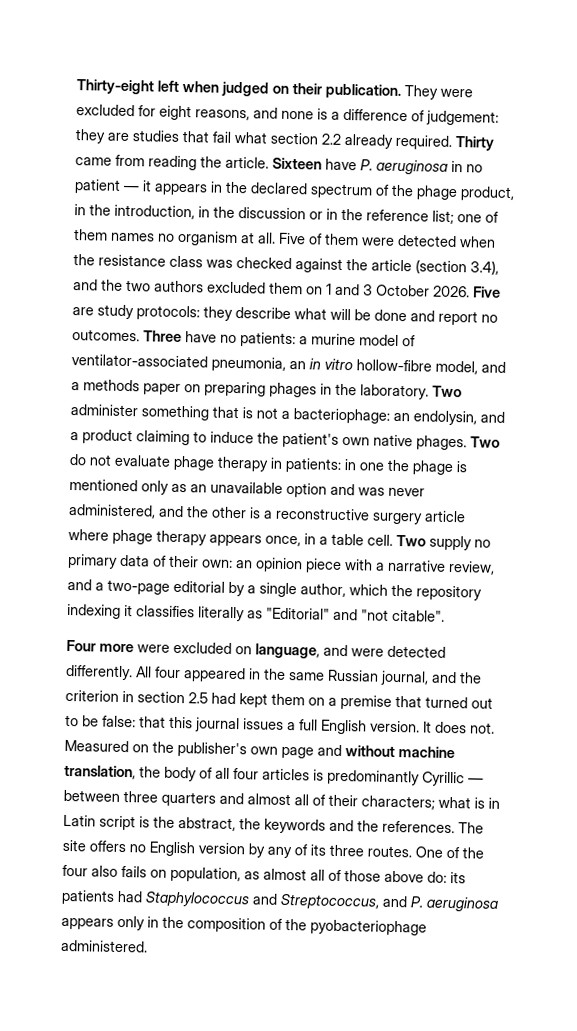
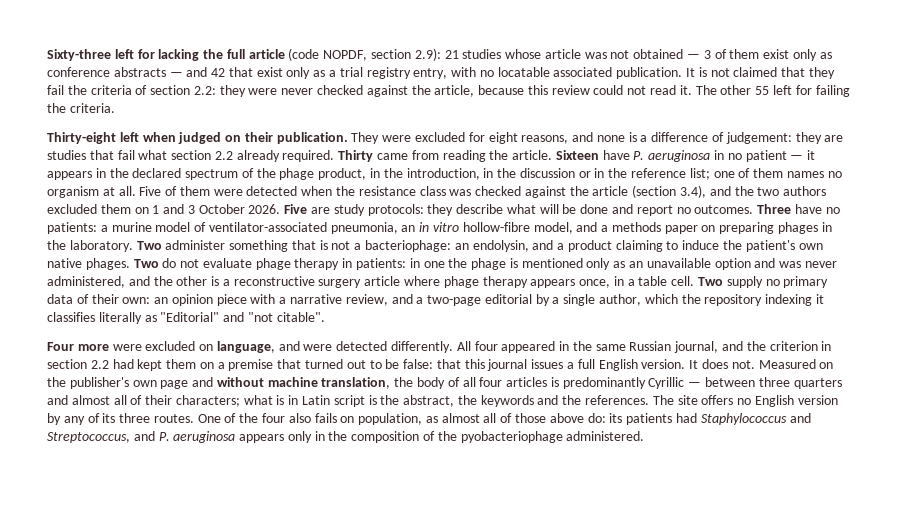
(76, 87) none -> [47,48,832,61] [47,67,835,79] [47,85,850,97] [47,103,115,113] Sixty-three left for lacking the full article (code NOPDF, section 2.9): 21 studies whose article was not obtained — 3 of them exist only as conference abstracts — and 42 that exist only as a trial registry entry, with no locatable associated publication. It is not claimed that they fail the criteria of section 2.2: they were never checked against the article, because this review could not read it. The other 55 left for failing the criteria. //
[188,692,208,704] 2.5 -> [90,360,109,369] 2.2

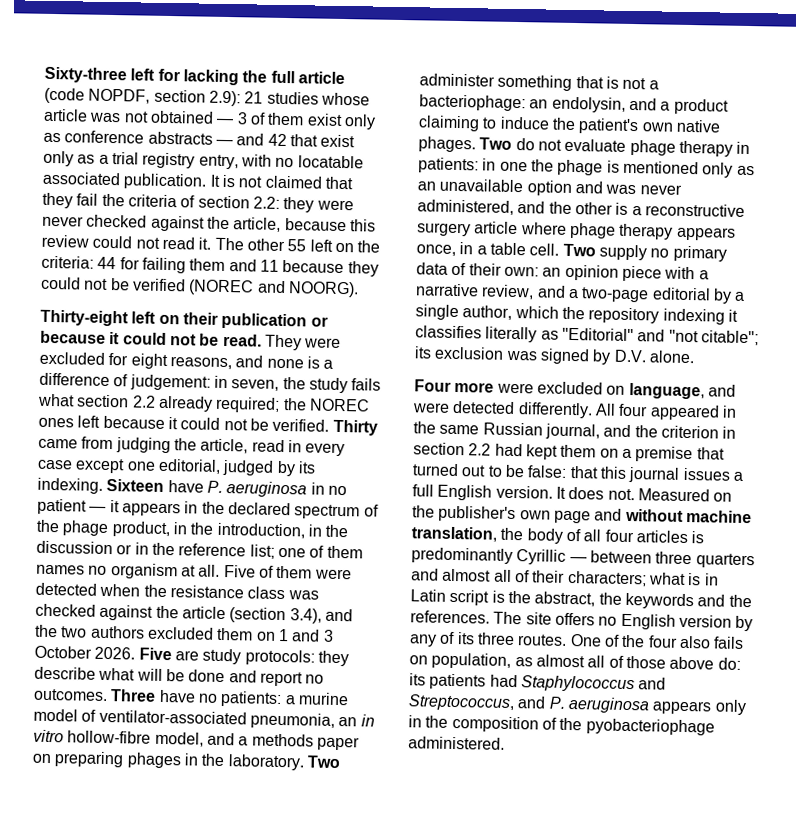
[795,85,850,97] [47,103,115,113] [47,132,348,144] for failing the criteria. // Thirty-eight left when judged on their publication. -> [334,240,381,253] [41,255,379,277] [41,276,359,298] [40,309,328,330] [40,330,262,347] on the criteria: 44 for failing them and 11 because they could not be verified (NOREC and NOORG). // Thirty-eight left on their publication or because it could not be read.
[795,132,844,144] [47,150,553,162] they are studies that fail what section 2.2 already required. Thirty came from reading the article. -> [213,375,382,394] [38,393,370,413] [38,415,378,436] [38,436,346,457] [37,458,316,477] [37,477,103,494] in seven, the study fails what section 2.2 already required; the NOREC ones left because it could not be verified. Thirty came from judging the article, read in every case except one editorial, judged by its indexing.
[276,312,325,322] citable". -> [700,330,759,346] [414,346,695,365] citable"; its exclusion was signed by D.V. alone.

